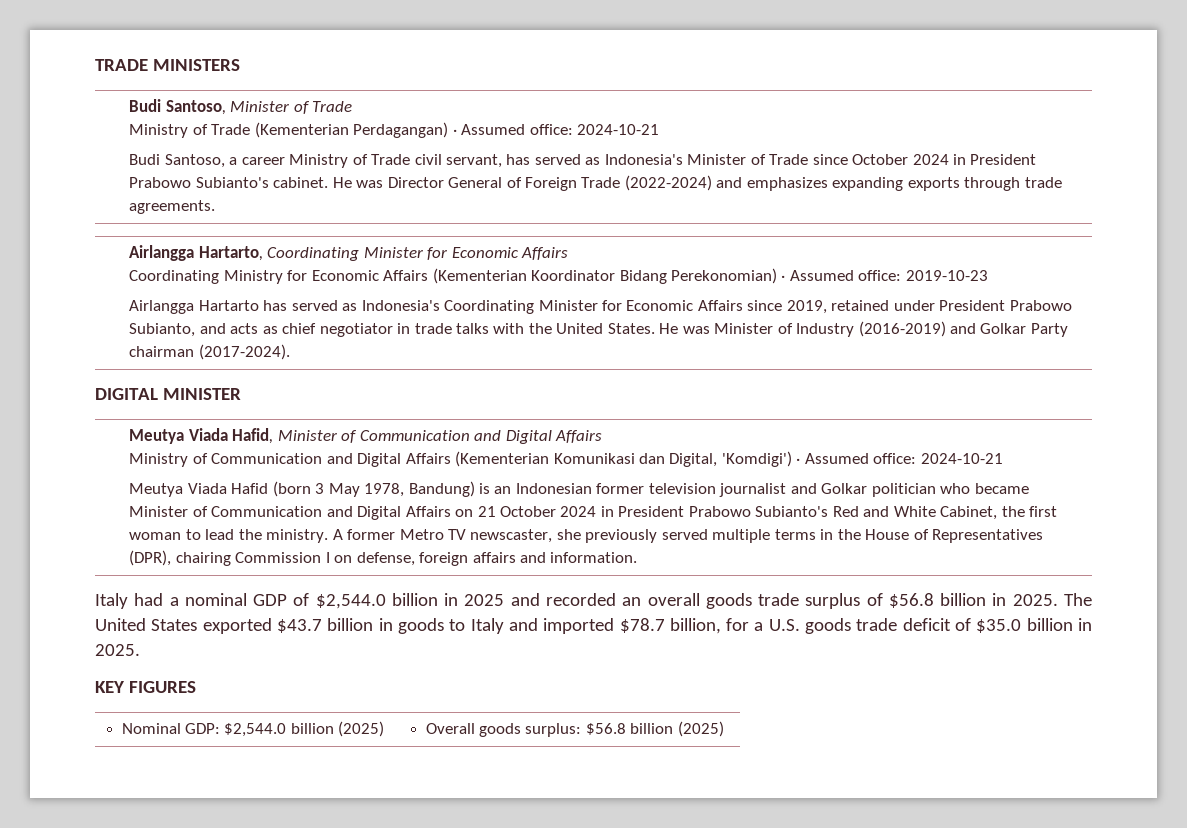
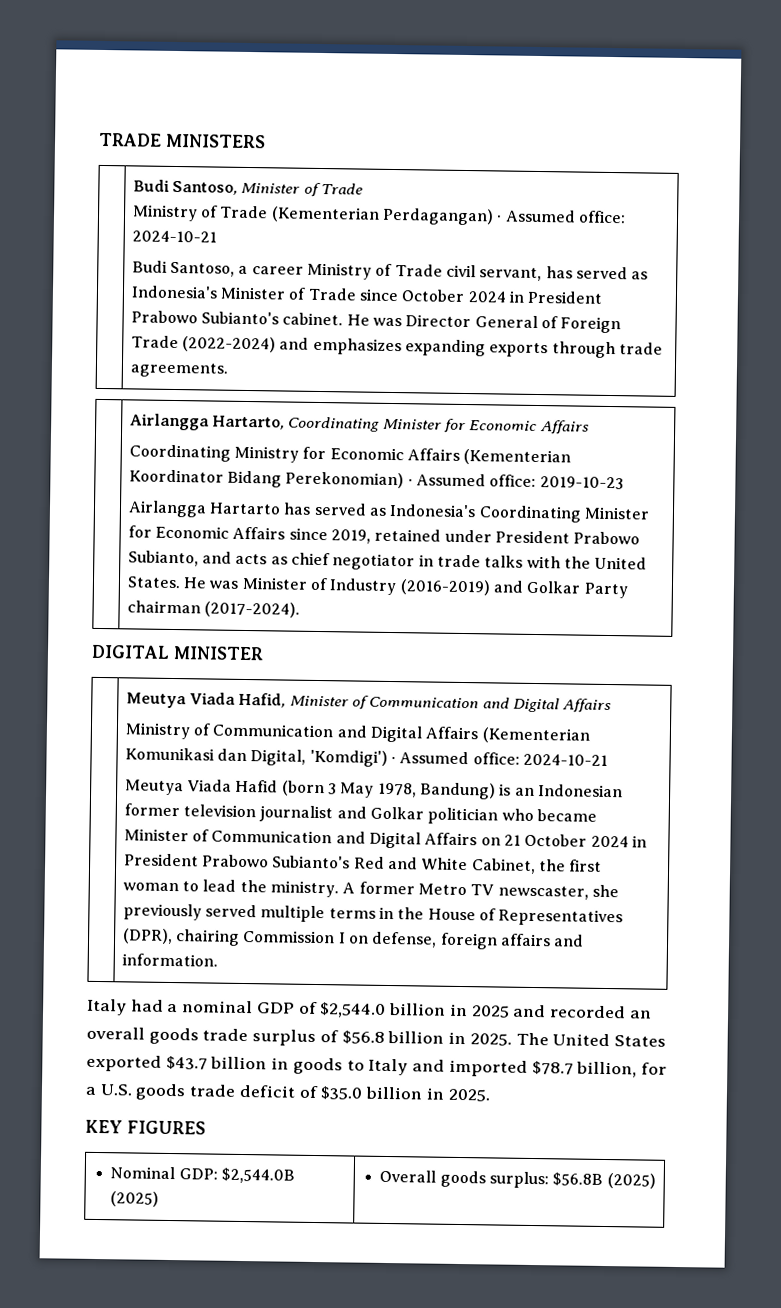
[224,723,334,737] $2,544.0 billion -> [220,1167,295,1184] $2,544.0B
[585,723,674,735] $56.8 billion -> [552,1172,604,1186] $56.8B

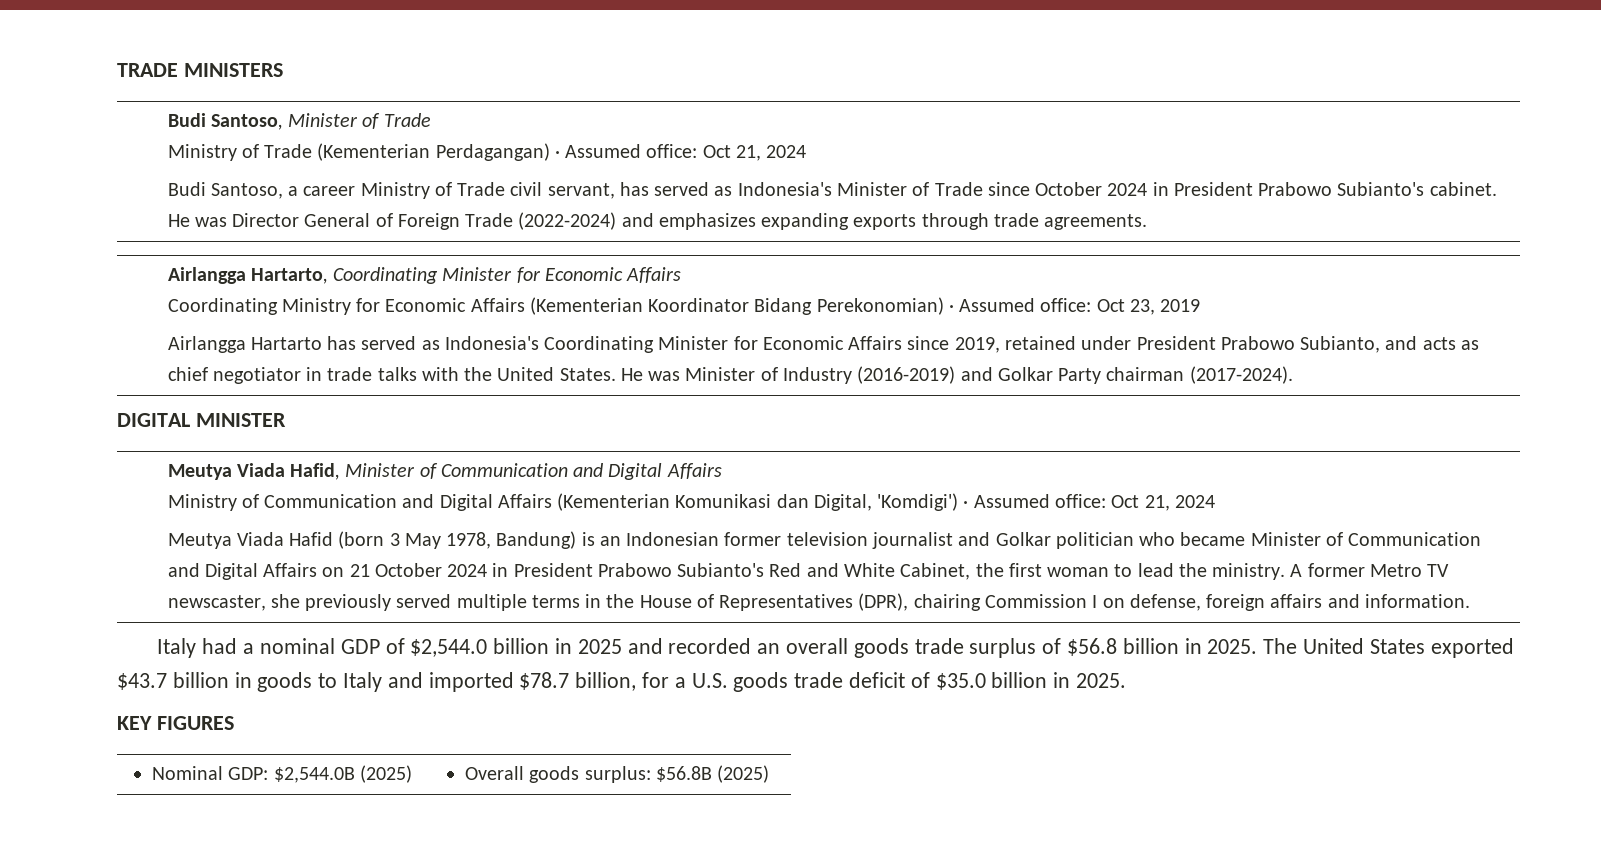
[131,230,217,243] 2024-10-21 -> [702,145,807,161] Oct 21, 2024
[539,476,624,490] 2019-10-23 -> [1096,299,1201,315] Oct 23, 2019
[522,753,608,767] 2024-10-21 -> [1111,495,1215,511] Oct 21, 2024

